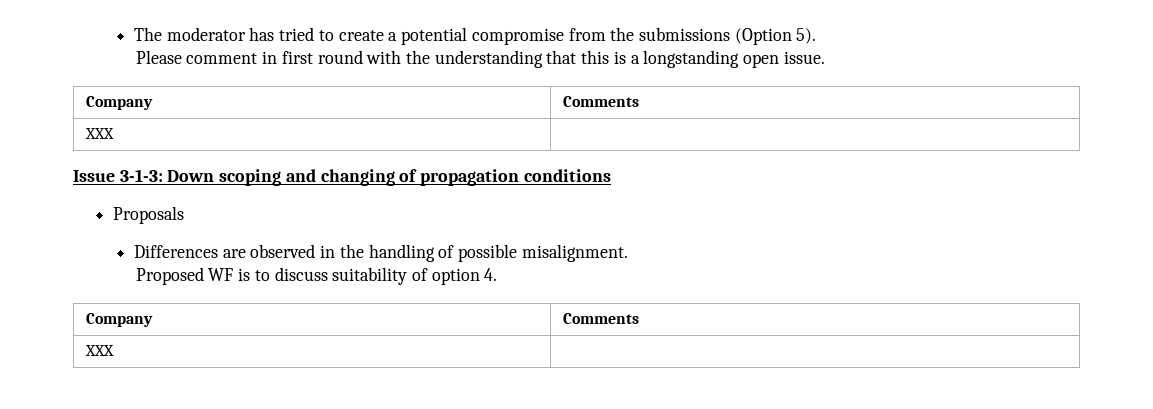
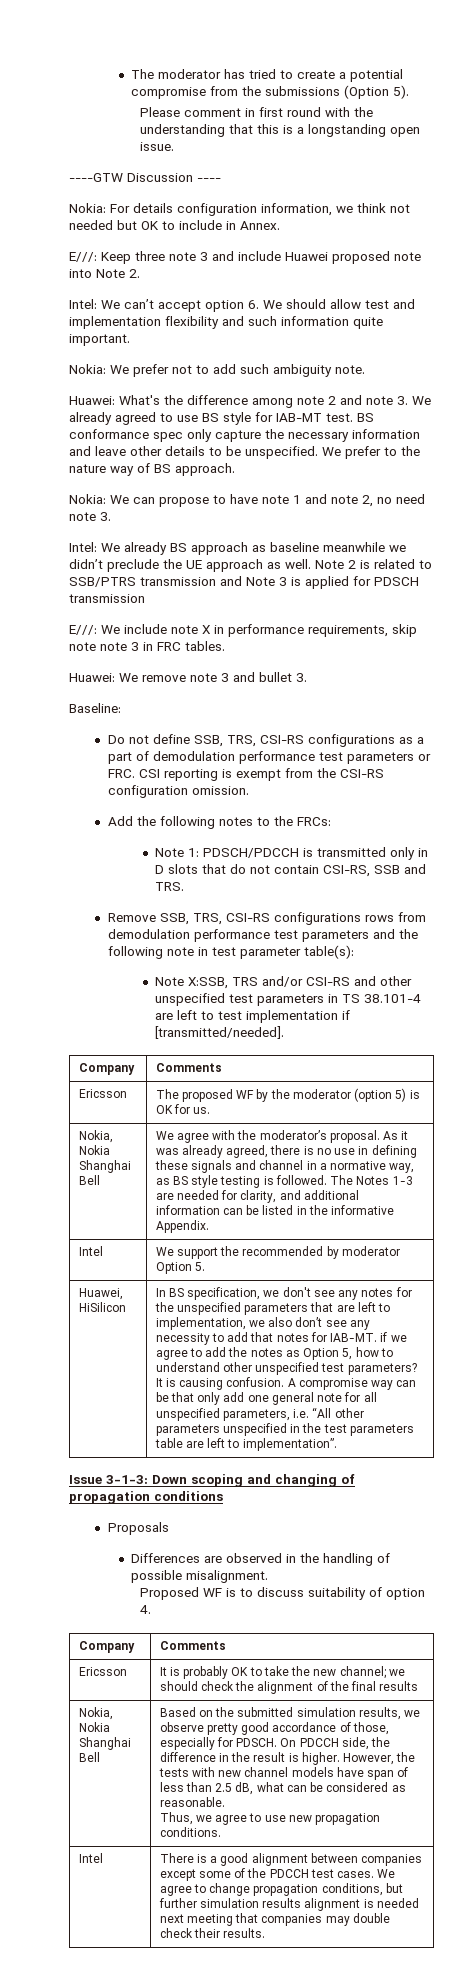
[86,96,154,110] [563,96,640,107] [85,128,115,139] // Company | Comments // XXX | -> [69,173,221,182] [69,203,410,216] [69,220,280,230] [69,251,421,264] [69,269,140,278] [69,299,415,312] [69,316,383,329] [69,334,130,346] [69,364,365,377] [69,395,431,408] [69,412,374,425] [69,429,420,442] [69,446,420,459] [69,463,235,476] [69,494,425,507] [69,512,111,521] [69,542,406,555] [69,559,432,572] [69,576,419,589] [69,594,145,603] [69,624,417,637] [69,641,225,651] [69,672,307,682] [69,703,121,713] [107,734,424,747] [107,751,431,764] [107,768,384,781] [107,785,249,798] [107,816,331,829] [155,847,429,860] [155,864,427,877] [155,882,185,891] [107,912,426,925] [107,929,418,942] [107,945,354,959] [155,976,413,989] [155,993,422,1006] [155,1010,351,1023] [155,1026,285,1039] [78,1063,135,1075] [155,1063,222,1072] [78,1089,127,1098] [155,1088,420,1102] [155,1104,211,1114] [78,1130,113,1143] [78,1145,110,1155] [78,1160,131,1173] [78,1175,100,1185] [155,1130,409,1143] [155,1145,417,1158] [154,1160,415,1173] [155,1175,413,1188] [155,1190,359,1203] [155,1205,395,1215] [155,1220,209,1233] [78,1246,103,1256] [155,1246,400,1259] [155,1262,206,1274] [78,1288,123,1300] [78,1302,126,1312] [155,1287,412,1300] [154,1302,391,1315] [155,1317,370,1330] [155,1332,407,1345] [155,1347,393,1360] [155,1362,417,1375] [155,1377,417,1390] [155,1392,377,1405] [155,1407,364,1421] [155,1423,414,1436] [154,1438,337,1451] // ----GTW Discussion ---- // Nokia: For details configuration information, we think not needed but OK to include in Annex. // E///: Keep three note 3 and include Huawei proposed note into Note 2. // Intel: We can’t accept option 6. We should allow test and implementation flexibility and such information quite important. // Nokia: We prefer not to add such ambiguity note. // Huawei: What's the difference among note 2 and note 3. We already agreed to use BS style for IAB-MT test. BS conformance spec only capture the necessary information and leave other details to be unspecified. We prefer to the nature way of BS approach. // Nokia: We can propose to have note 1 and note 2, no need note 3. // Intel: We already BS approach as baseline meanwhile we didn’t preclude the UE approach as well. Note 2 is related to SSB/PTRS transmission and Note 3 is applied for PDSCH transmission // E///: We include note X in performance requirements, skip note note 3 in FRC tables. // Huawei: We remove note 3 and bullet 3. // Baseline: // Do not define SSB, TRS, CSI-RS configurations as a part of demodulation performance test parameters or FRC. CSI reporting is exempt from the CSI-RS configuration omission. // Add the following notes to the FRCs: // Note 1: PDSCH/PDCCH is transmitted only in D slots that do not contain CSI-RS, SSB and TRS. // Remove SSB, TRS, CSI-RS configurations rows from demodulation performance test parameters and the following note in test parameter table(s): // Note X:SSB, TRS and/or CSI-RS and other unspecified test parameters in TS 38.101-4 are left to test implementation if [transmitted/needed]. // Company | Comments // Ericsson | The proposed WF by the moderator (option 5) is OK for us. // Nokia, Nokia Shanghai Bell | We agree with the moderator’s proposal. As it was already agreed, there is no use in defining these signals and channel in a normative way, as BS style testing is followed. The Notes 1-3 are needed for clarity, and additional information can be listed in the informative Appendix. // Intel | We support the recommended by moderator Option 5. // Huawei, HiSilicon | In BS specification, we don't see any notes for the unspecified parameters that are left to implementation, we also don’t see any necessity to add that notes for IAB-MT. if we agree to add the notes as Option 5, how to understand other unspecified test parameters? It is causing confusion. A compromise way can be that only add one general note for all unspecified parameters, i.e. “All other parameters unspecified in the test parameters table are left to implementation”.
[85,345,115,356] XXX | -> [78,1667,127,1676] [159,1666,405,1679] [159,1681,419,1694] [78,1707,113,1720] [78,1722,110,1732] [78,1737,131,1750] [78,1752,100,1762] [159,1707,421,1720] [159,1722,389,1735] [159,1737,391,1750] [159,1752,416,1765] [158,1767,409,1780] [159,1782,406,1795] [159,1797,225,1807] [159,1812,381,1825] [159,1827,221,1837] [78,1853,103,1863] [159,1853,423,1866] [159,1868,396,1881] [159,1883,403,1896] [158,1898,419,1911] [159,1913,390,1926] [159,1928,266,1938] Ericsson | It is probably OK to take the new channel; we should check the alignment of the final results // Nokia, Nokia Shanghai Bell | Based on the submitted simulation results, we observe pretty good accordance of those, especially for PDSCH. On PDCCH side, the difference in the result is higher. However, the tests with new channel models have span of less than 2.5 dB, what can be considered as reasonable. // Thus, we agree to use new propagation conditions. // Intel | There is a good alignment between companies except some of the PDCCH test cases. We agree to change propagation conditions, but further simulation results alignment is needed next meeting that companies may double check their results.

